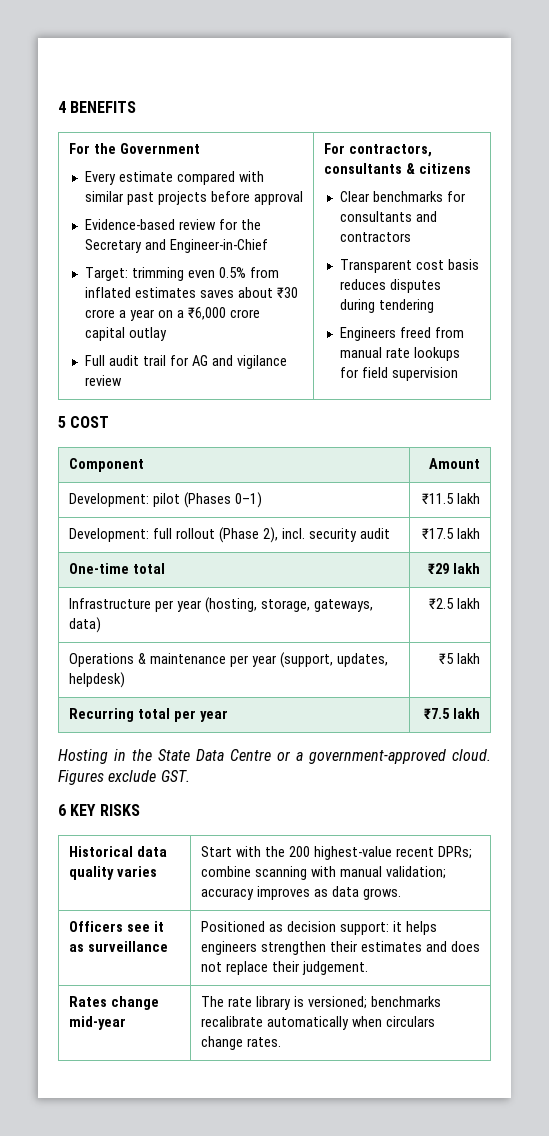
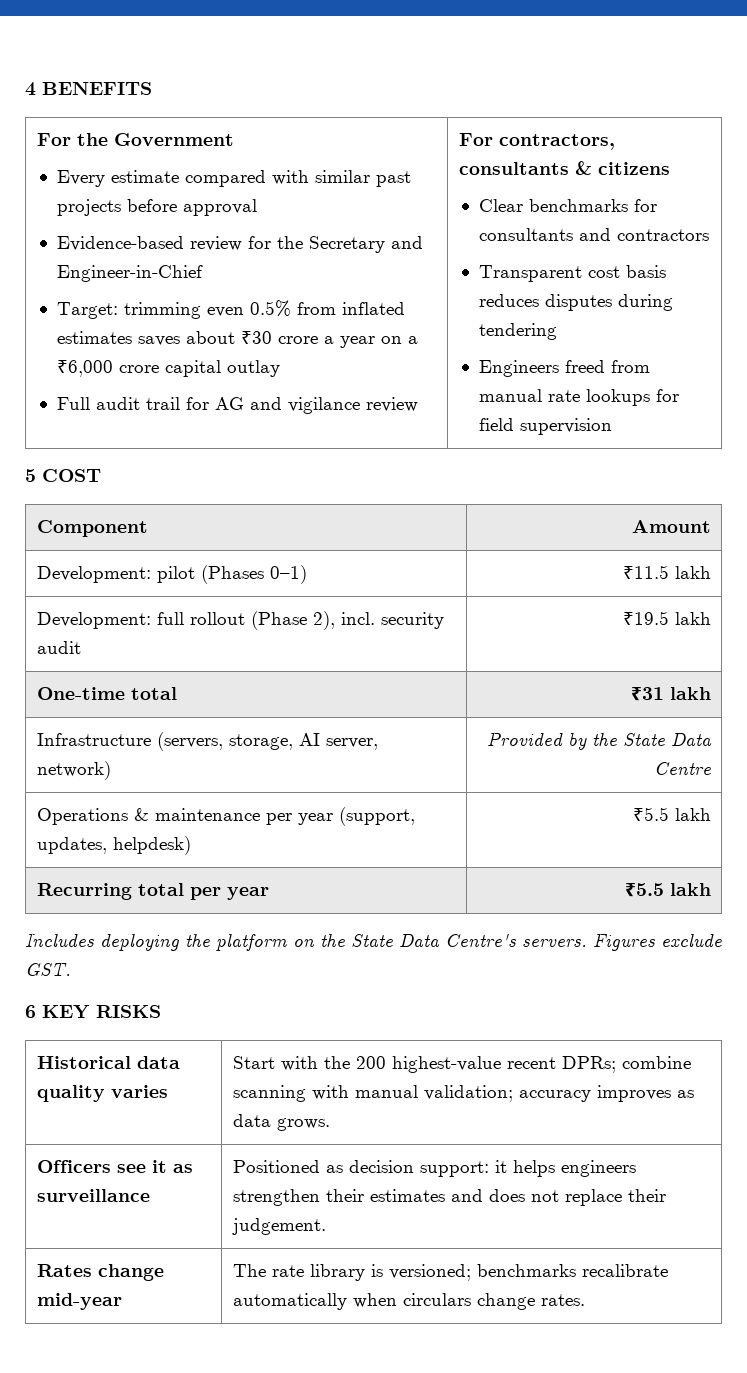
[421,528,454,539] ₹17.5 -> [622,611,669,625] ₹19.5
[427,563,449,574] ₹29 -> [630,687,664,701] ₹31
[155,597,373,613] [69,617,102,633] [428,598,480,609] per year (hosting, storage, gateways, data) | ₹2.5 lakh -> [156,732,378,751] [36,761,111,780] [486,732,712,750] [653,762,711,775] (servers, storage, AI server, network) | Provided by the State Data Centre
[438,653,454,664] ₹5 -> [632,807,669,821] ₹5.5
[423,708,480,719] [58,749,491,764] ₹7.5 lakh // Hosting in the State Data Centre or a government-approved cloud. -> [624,883,711,897] [25,933,587,951] ₹5.5 lakh // Includes deploying the platform on the State Data Centre's servers.

